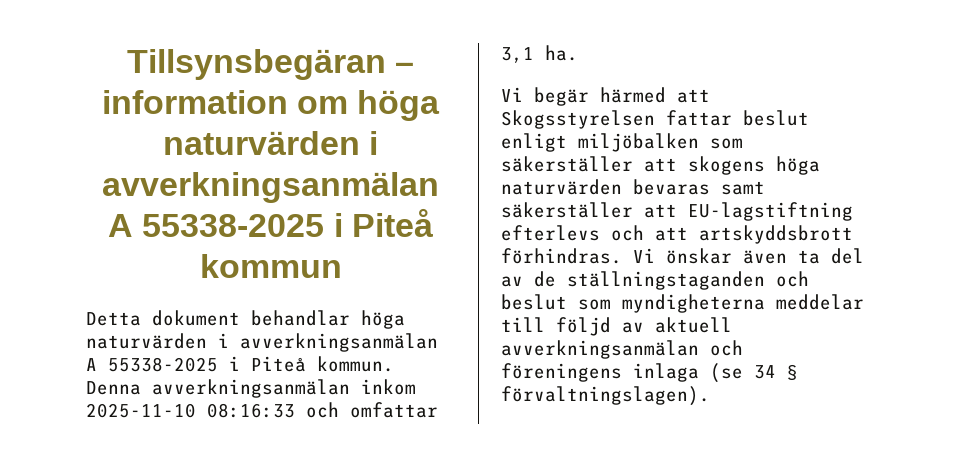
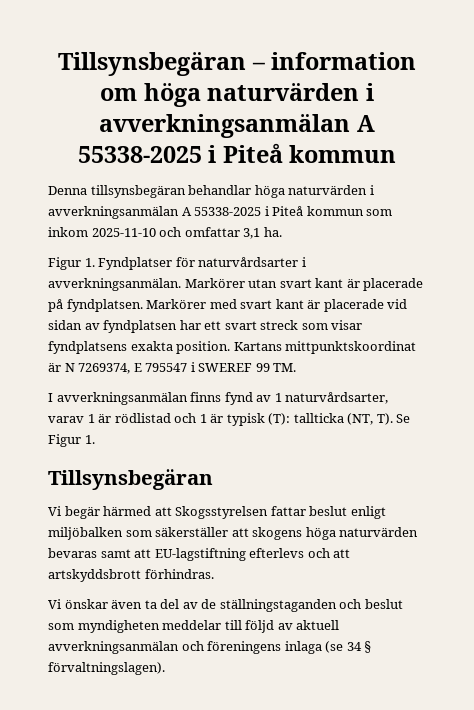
[86,310,240,326] Detta dokument -> [48,185,186,198] Denna tillsynsbegäran
[317,356,394,372] [86,379,350,398] kommun. Denna avverkningsanmälan -> [306,206,393,216] kommun som
[207,403,295,418] 08:16:33 -> (156, 232) none
(578, 53) none -> [48,257,306,270] [48,278,424,291] [48,299,408,312] [48,320,363,333] [48,341,417,354] [48,362,297,374] [48,392,389,405] [48,413,411,426] [48,434,95,447] [48,469,213,490] // Figur 1. Fyndplatser för naturvårdsarter i avverkningsanmälan. Markörer utan svart kant är placerade på fyndplatsen. Markörer med svart kant är placerade vid sidan av fyndplatsen har ett svart streck som visar fyndplatsens exakta position. Kartans mittpunktskoordinat är N 7269374, E 795547 i SWEREF 99 TM. // I avverkningsanmälan finns fynd av 1 naturvårdsarter, varav 1 är rödlistad och 1 är typisk (T): tallticka (NT, T). Se Figur 1. // Tillsynsbegäran
[501,202,633,218] säkerställer -> (131, 553) none
(622, 256) none -> (214, 574) //
[622,294,765,313] myndigheterna -> [77,620,160,633] myndigheten

